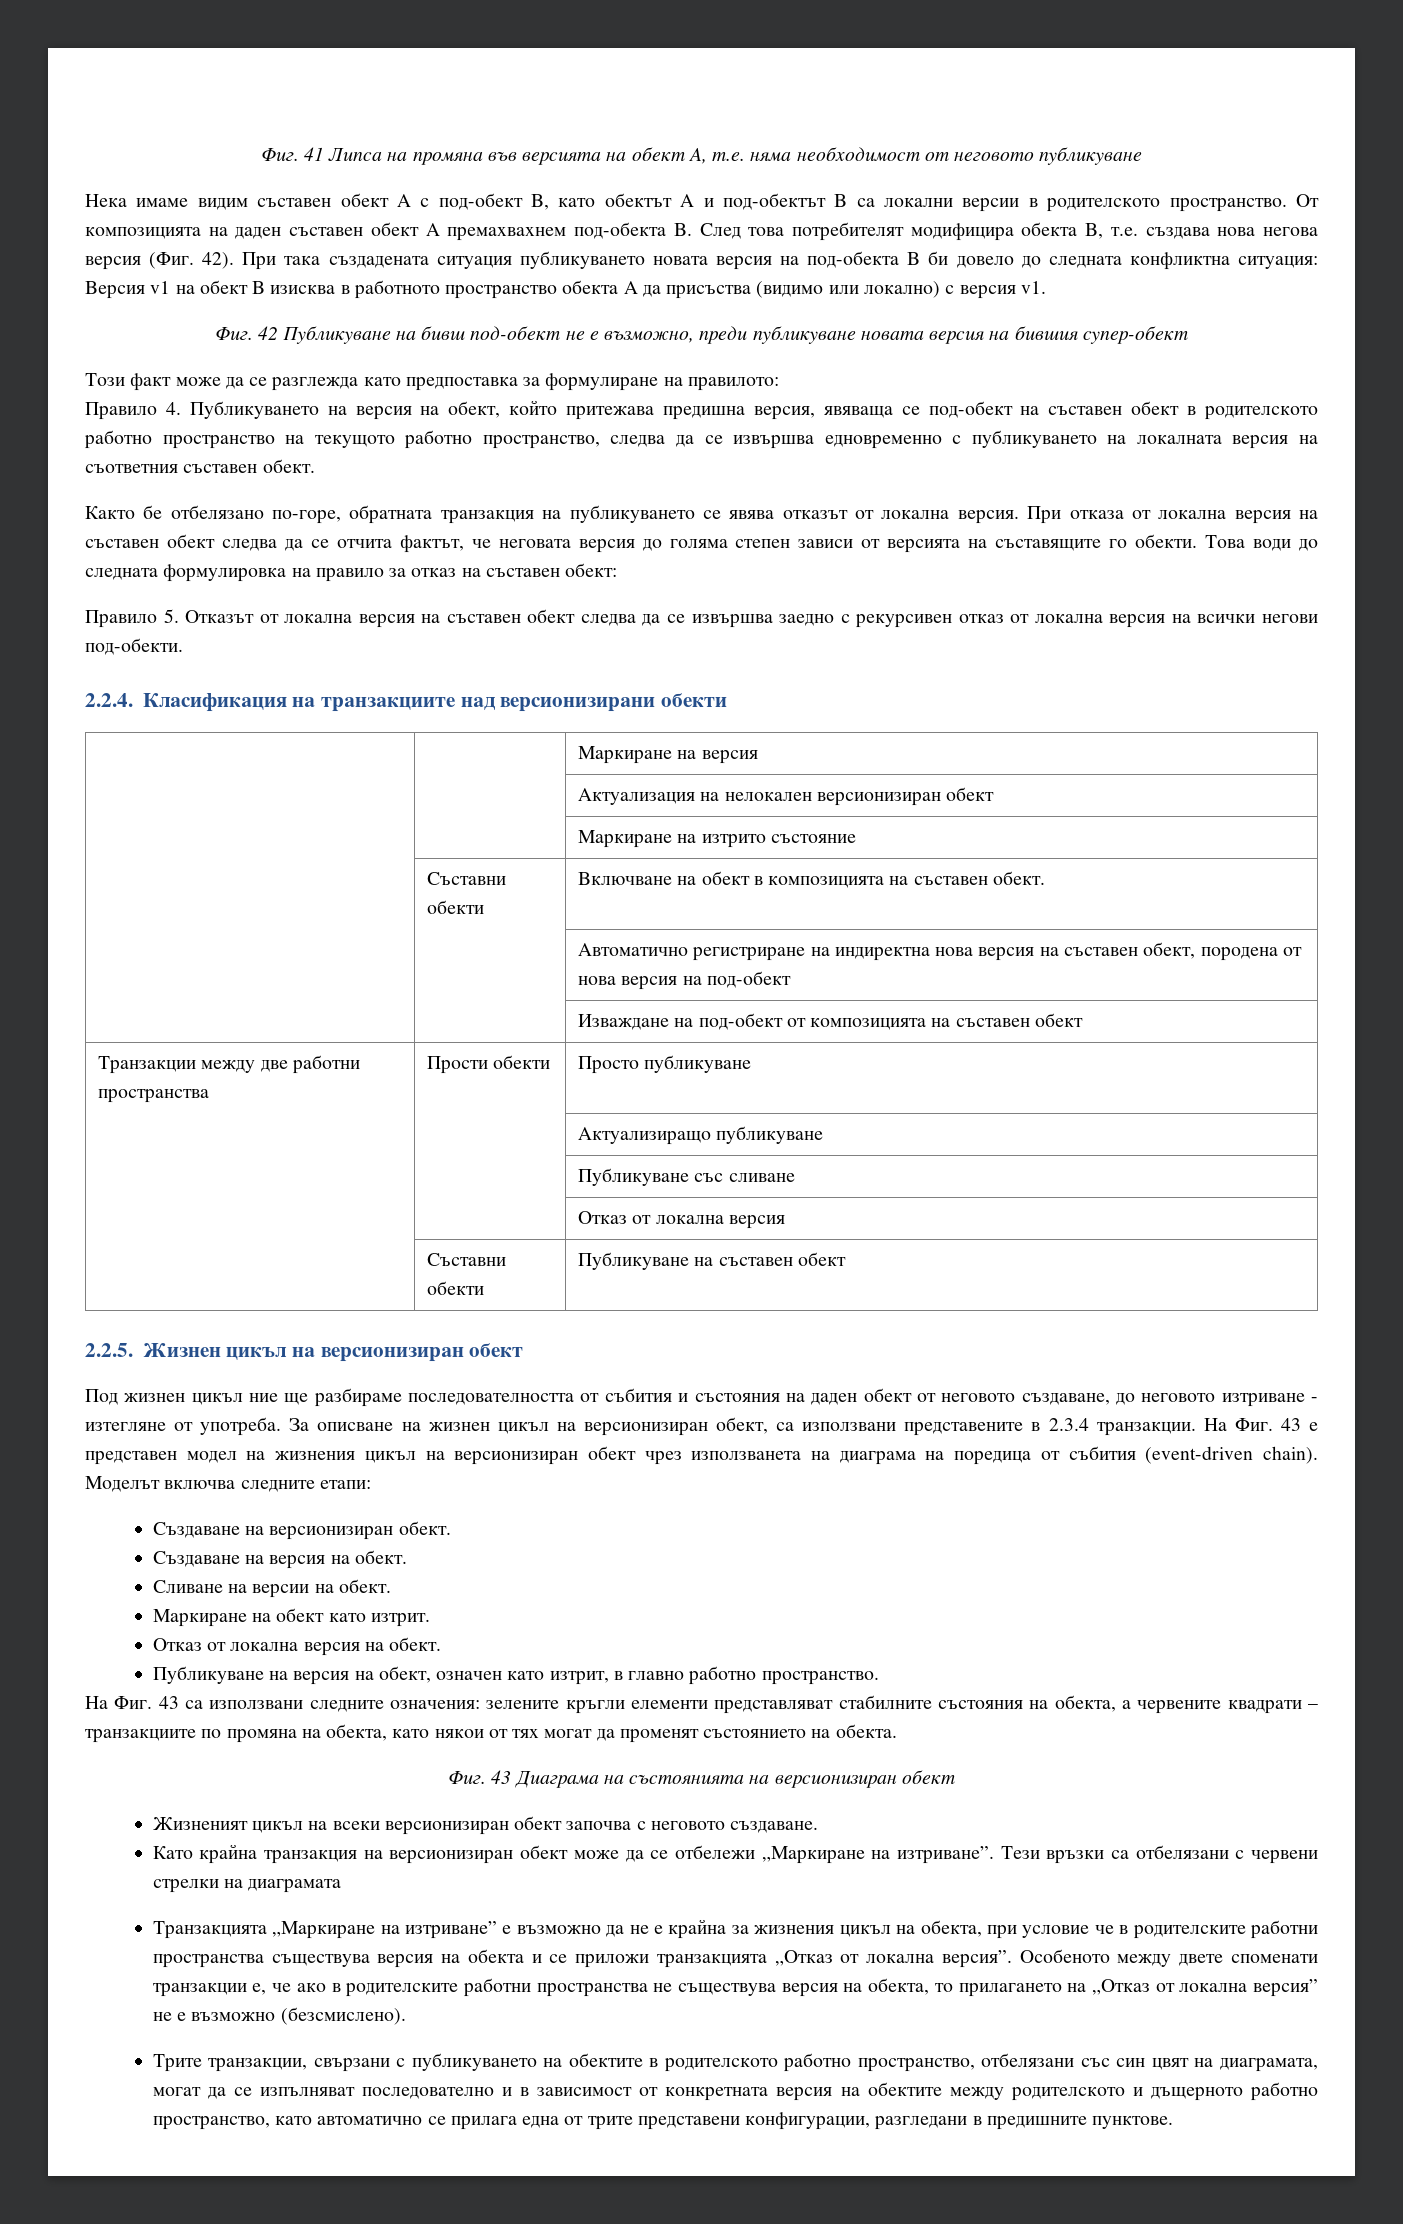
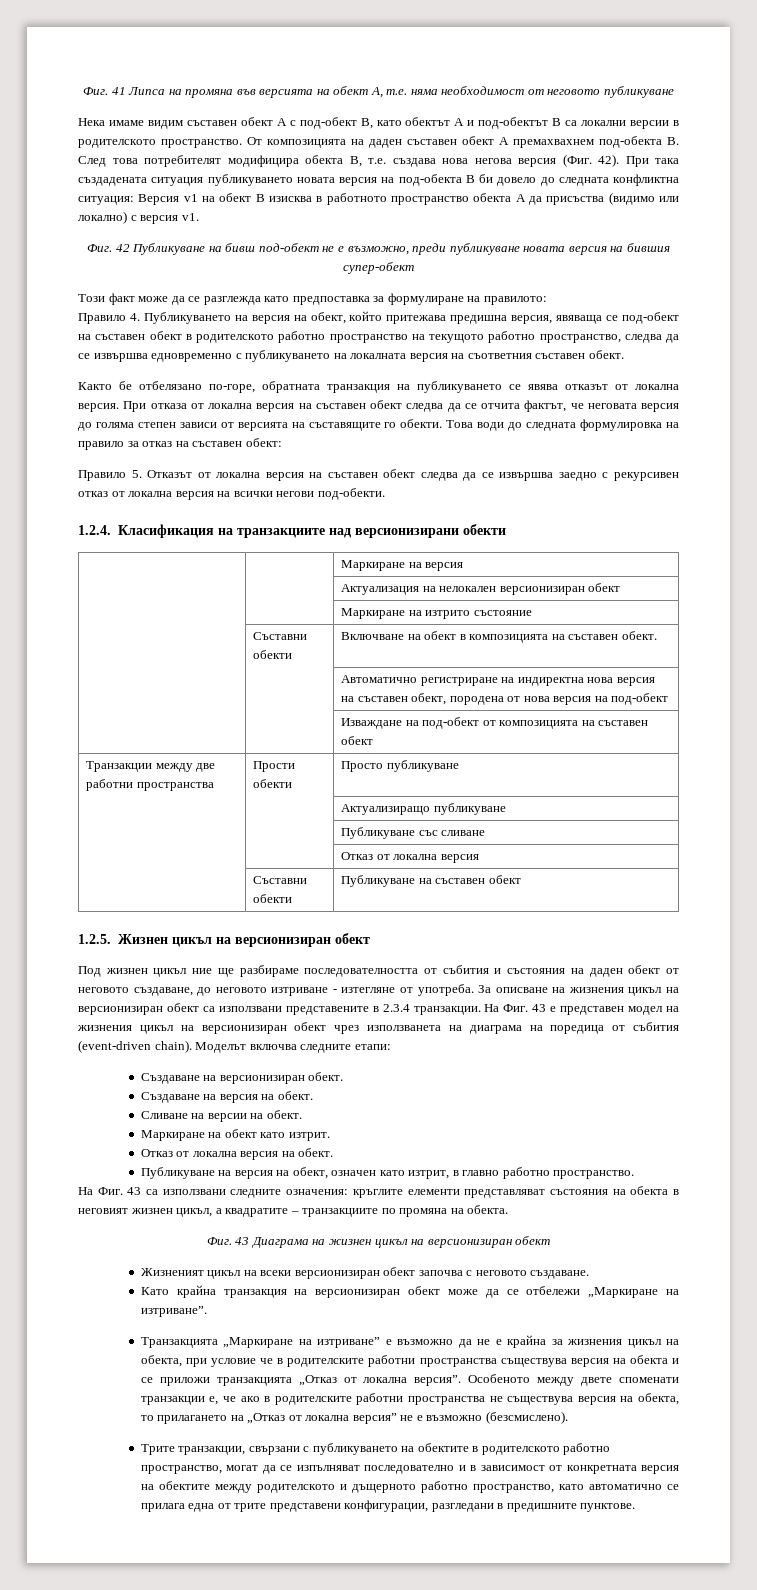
[85,693,133,707] 2.2.4. -> [78,525,111,535] 1.2.4.
[85,1343,133,1357] 2.2.5. -> [78,934,111,944] 1.2.5.
[428,1417,769,1436] жизнен цикъл на версионизиран обект, -> [568,987,679,996] [78,1003,199,1015] жизнения цикъл на версионизиран обект
[486,1700,625,1714] зелените кръгли -> [352,1189,403,1198] кръглите
[838,1695,1302,1714] стабилните състояния на обекта, а червените квадрати -> [549,1186,680,1195] [78,1208,289,1217] състояния на обекта в неговият жизнен цикъл, а квадратите
[326,1724,831,1743] обекта, като някои от тях могат да променят състоянието на -> (464, 1211) none
[629,1775,745,1784] състоянията -> [329,1239,408,1248] жизнен цикъл
[1000,1845,1319,1864] [152,1879,342,1893] Тези връзки са отбелязани с червени стрелки на диаграмата -> (207, 1311) none
[981,2053,1318,2072] отбелязани със син цвят на диаграмата, -> (222, 1469) none

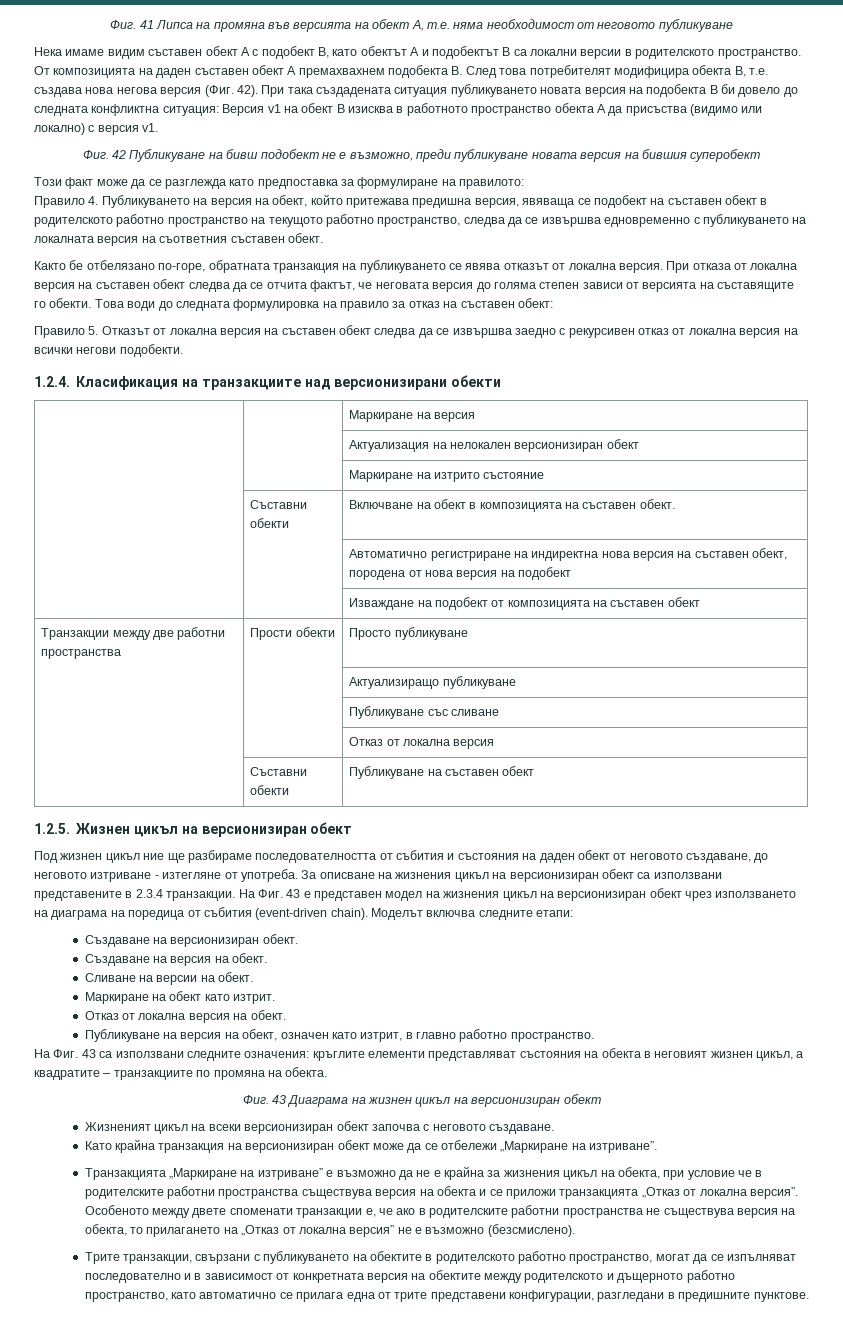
[299,117,357,129] под-обект -> [261,46,315,59] подобект
[478,117,549,129] под-обектът -> [431,46,499,59] подобектът
[599,136,662,148] под-обекта -> [388,65,448,78] подобекта
[398,174,462,186] под-обекта -> [646,84,707,97] подобекта
[258,243,319,252] под-обект -> [260,149,319,159] подобект
[343,262,414,274] супер-обект -> [690,149,761,162] суперобект
[622,312,679,324] под-обект -> [593,195,647,208] подобект
[317,488,385,500] под-обекти. -> [119,344,183,357] подобекти.
[611,693,669,705] под-обект -> [518,567,572,580] подобект
[422,717,480,729] под-обект -> [434,597,488,610] подобект
[367,1025,441,1031] използванета -> [715,891,797,898] използването

